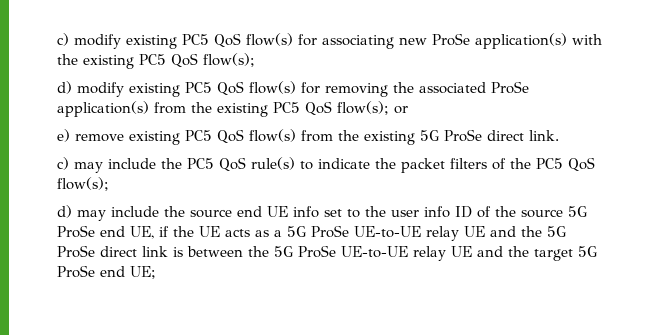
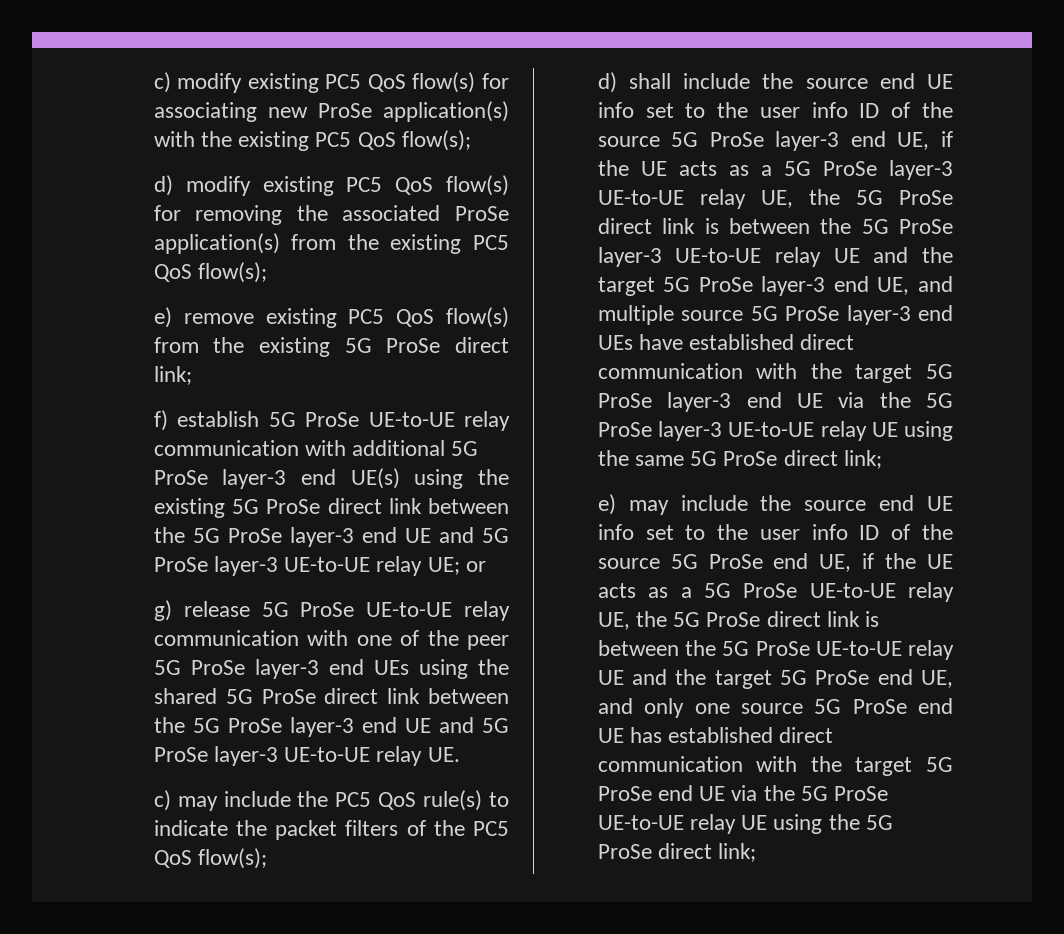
[394,106,409,114] or -> (268, 272) none
[529,130,560,141] link. -> [153,366,192,385] [153,410,510,431] [153,440,479,456] [153,468,509,489] [153,498,509,518] [153,527,509,547] [153,556,486,576] [153,600,510,621] [153,630,509,650] [153,659,509,679] [153,688,509,704] [153,717,509,737] [153,746,460,766] link; // f) establish 5G ProSe UE-to-UE relay communication with additional 5G ProSe layer-3 end UE(s) using the existing 5G ProSe direct link between the 5G ProSe layer-3 end UE and 5G ProSe layer-3 UE-to-UE relay UE; or // g) release 5G ProSe UE-to-UE relay communication with one of the peer 5G ProSe layer-3 end UEs using the shared 5G ProSe direct link between the 5G ProSe layer-3 end UE and 5G ProSe layer-3 UE-to-UE relay UE.
(73, 211) none -> [629,73,953,89] [597,102,953,118] [597,131,953,151] [597,160,953,180] [597,189,953,209] [597,218,953,234] [597,247,953,267] [597,276,953,296] [597,305,953,325] [597,334,855,350] [597,363,953,383] [597,392,953,412] [597,421,953,441] [597,450,882,469] [597,494,616,515] shall include the source end UE info set to the user info ID of the source 5G ProSe layer-3 end UE, if the UE acts as a 5G ProSe layer-3 UE-to-UE relay UE, the 5G ProSe direct link is between the 5G ProSe layer-3 UE-to-UE relay UE and the target 5G ProSe layer-3 end UE, and multiple source 5G ProSe layer-3 end UEs have established direct communication with the target 5G ProSe layer-3 end UE via the 5G ProSe layer-3 UE-to-UE relay UE using the same 5G ProSe direct link; // e)
[464,226,517,237] UE and -> [597,612,630,630] UE,
[130,266,157,279] UE; -> [921,670,953,688] [597,698,953,718] [597,727,834,743] [597,756,953,776] [597,785,889,801] [597,814,893,834] [597,843,757,862] UE, and only one source 5G ProSe end UE has established direct communication with the target 5G ProSe end UE via the 5G ProSe UE-to-UE relay UE using the 5G ProSe direct link;

